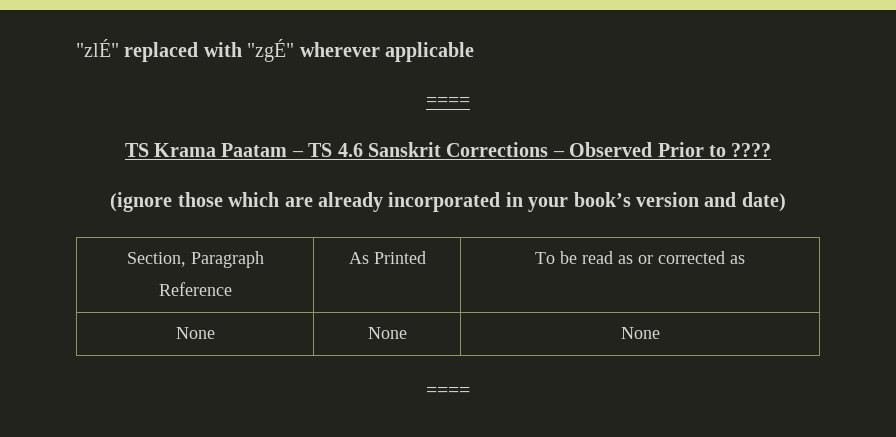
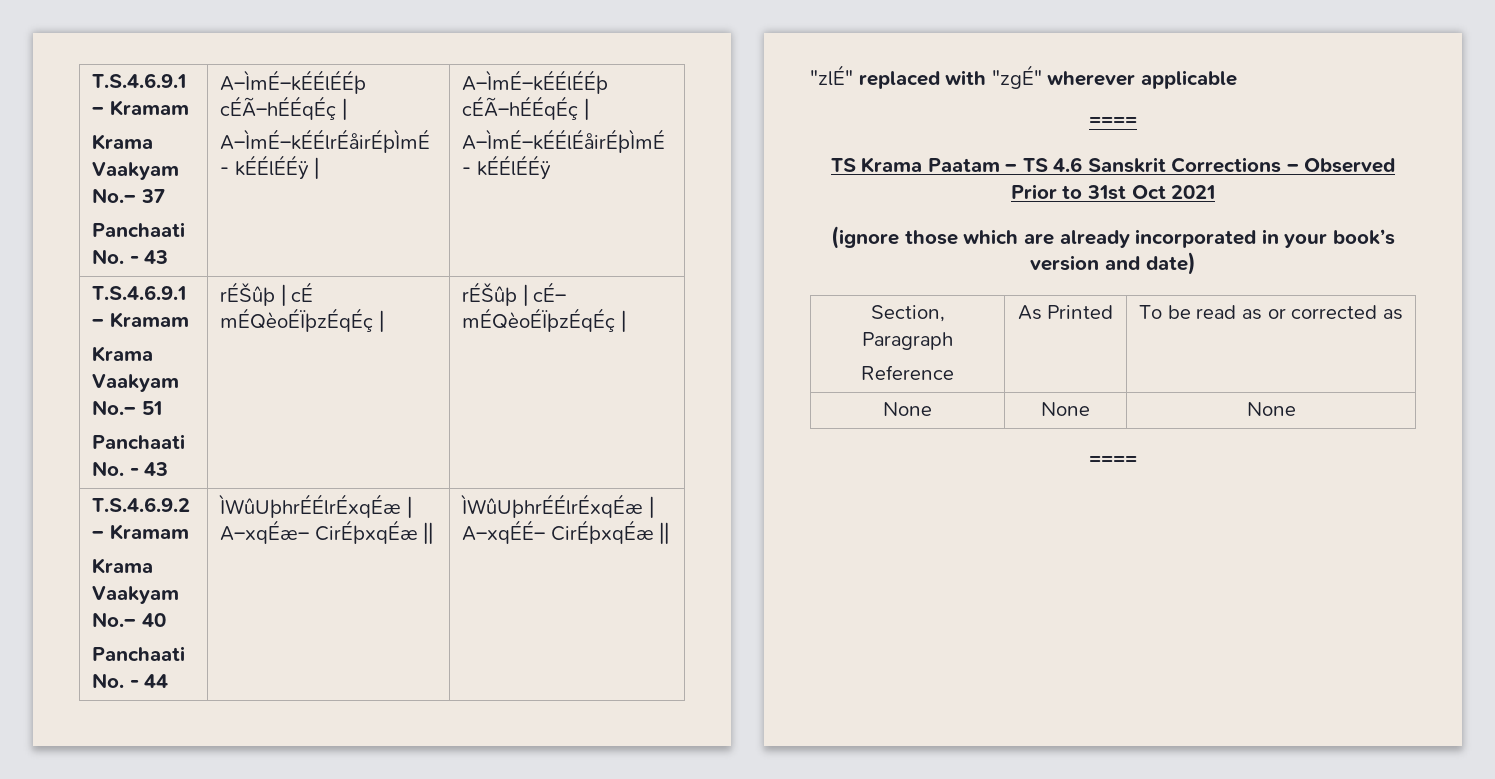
(76, 48) none -> [92,73,187,88] [92,100,189,116] [92,134,154,150] [92,162,180,180] [92,188,165,203] [92,222,186,237] [92,249,169,264] [220,70,367,94] [220,96,347,120] [220,129,431,153] [220,155,320,180] [462,70,609,94] [462,96,589,120] [462,129,666,153] [462,155,551,180] [92,285,187,300] [92,312,189,328] [92,346,154,362] [92,374,180,392] [92,400,162,415] [92,434,186,449] [92,461,169,476] [220,282,314,306] [220,308,384,332] [462,282,567,306] [462,308,626,332] [92,497,191,512] [92,524,189,540] [92,558,154,574] [92,586,180,604] [92,612,166,627] [92,646,186,661] [92,673,169,688] [219,494,412,518] [220,520,434,544] [461,494,654,518] [462,520,670,544] T.S.4.6.9.1 – Kramam // Krama Vaakyam No.– 37 // Panchaati No. - 43 | A–ÌmÉ–kÉÉlÉÉþ cÉÃ–hÉÉqÉç | // A–ÌmÉ–kÉÉlrÉåirÉþÌmÉ - kÉÉlÉÉÿ | | A–ÌmÉ–kÉÉlÉÉþ cÉÃ–hÉÉqÉç | // A–ÌmÉ–kÉÉlÉåirÉþÌmÉ - kÉÉlÉÉÿ // T.S.4.6.9.1 – Kramam // Krama Vaakyam No.– 51 // Panchaati No. - 43 | rÉŠûþ | cÉ mÉQèoÉÏþzÉqÉç | | rÉŠûþ | cÉ– mÉQèoÉÏþzÉqÉç | // T.S.4.6.9.2 – Kramam // Krama Vaakyam No.– 40 // Panchaati No. - 44 | ÌWûUþhrÉÉlrÉxqÉæ | A–xqÉæ– CirÉþxqÉæ || | ÌWûUþhrÉÉlrÉxqÉæ | A–xqÉÉ– CirÉþxqÉæ || //
[731,143,772,157] ???? -> [1087,185,1216,200] 31st Oct 2021

